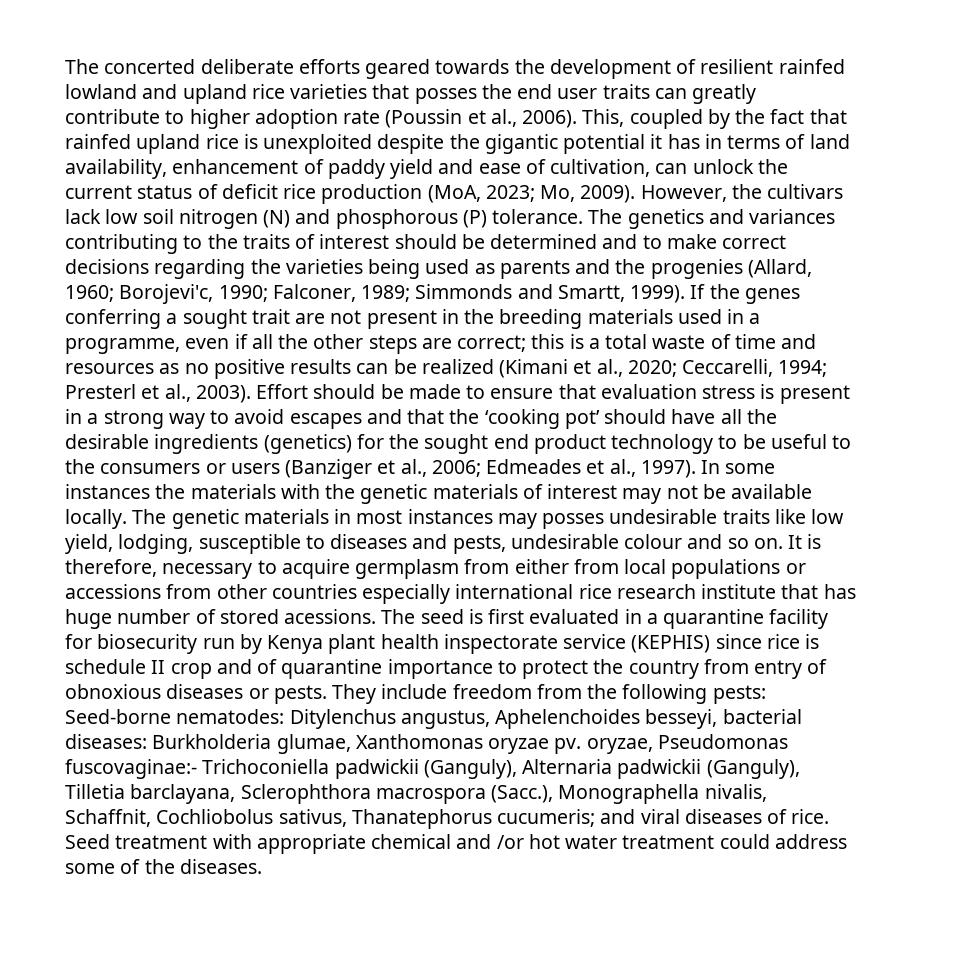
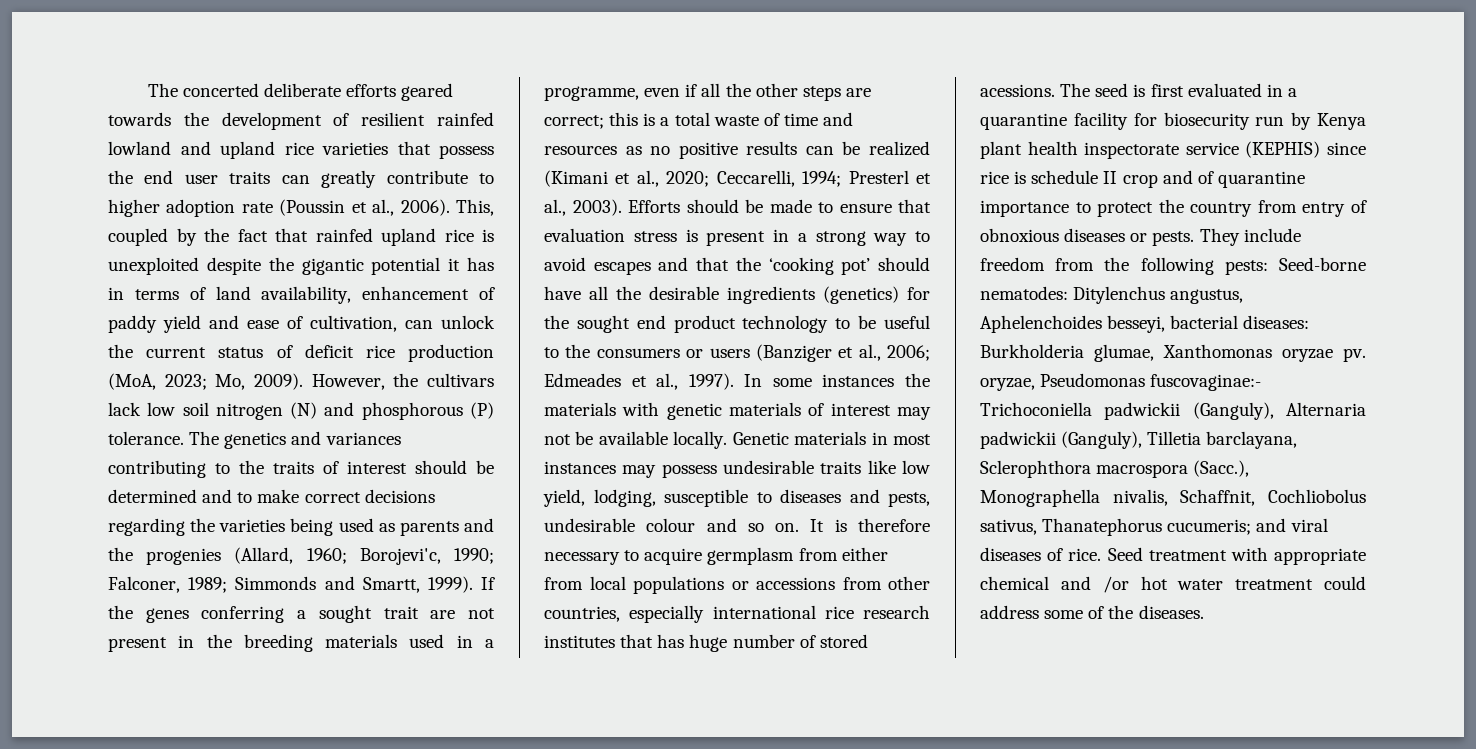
[414,88,477,104] posses -> [439,145,494,159] possess
[256,384,309,399] Effort -> [628,200,680,213] Efforts
[325,484,356,499] the -> (660, 409) none
[132,509,239,529] The genetic -> [732,432,789,445] Genetic
[542,513,605,529] posses -> [661,464,717,478] possess
[65,559,157,577] therefore, -> [858,518,930,532] therefore
[271,584,357,599] countries -> [544,606,620,622] countries,
[701,584,777,599] institute -> [544,635,615,648] institutes

